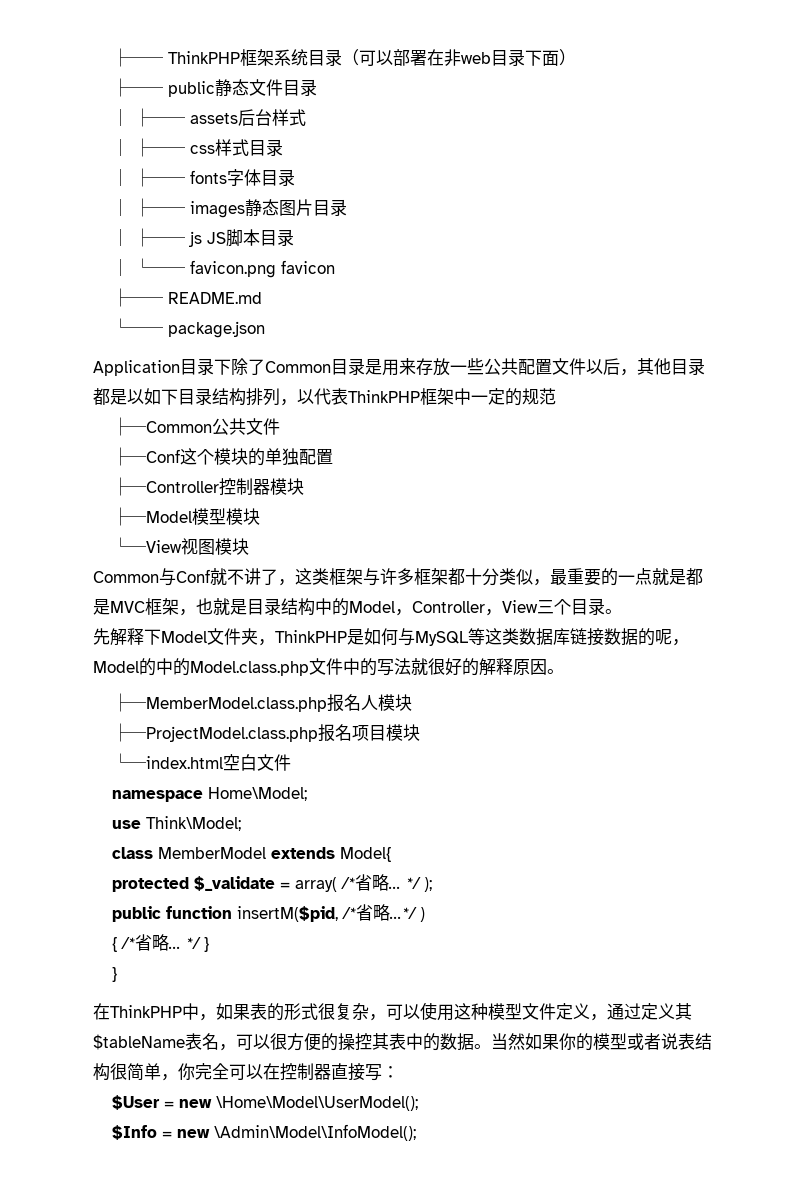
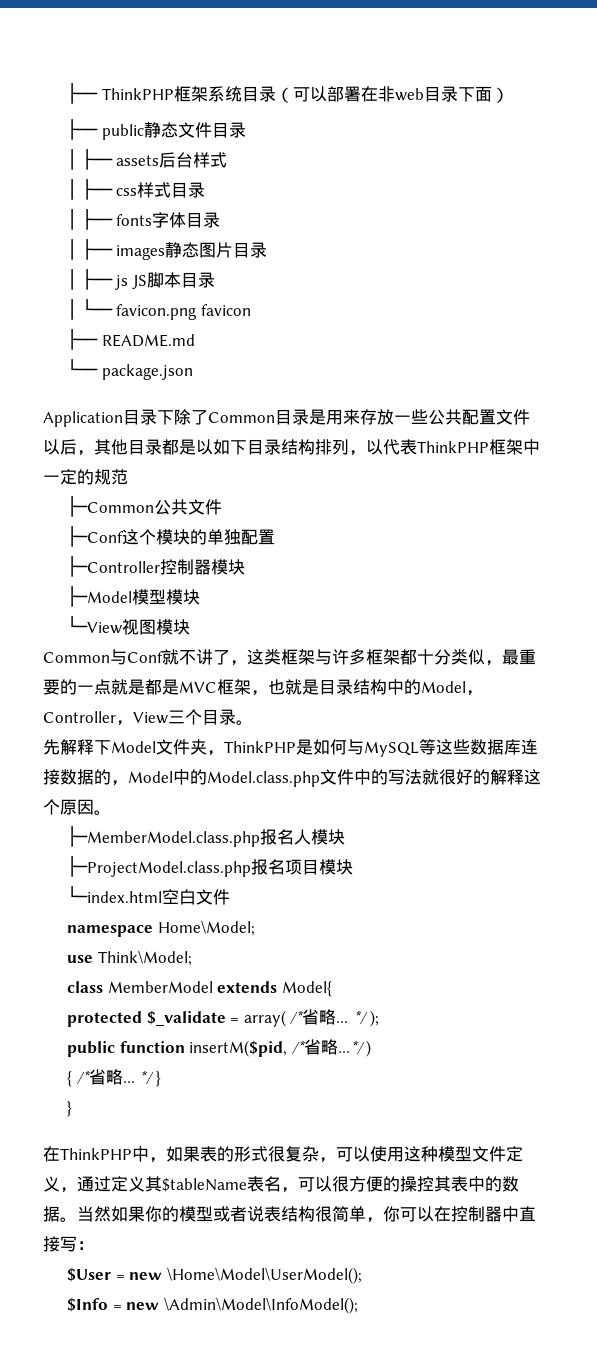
[502,628,689,646] [93,658,156,676] 类数据库链接数据的呢，Model的 -> [453,739,538,755] [43,769,173,786] 些数据库连接数据的，Model
(513, 666) none -> [524,769,541,785] [43,799,60,815] 这个
[195,1063,229,1080] 完全 -> (400, 1214) none
(331, 1072) none -> [502,1206,519,1222] 中

